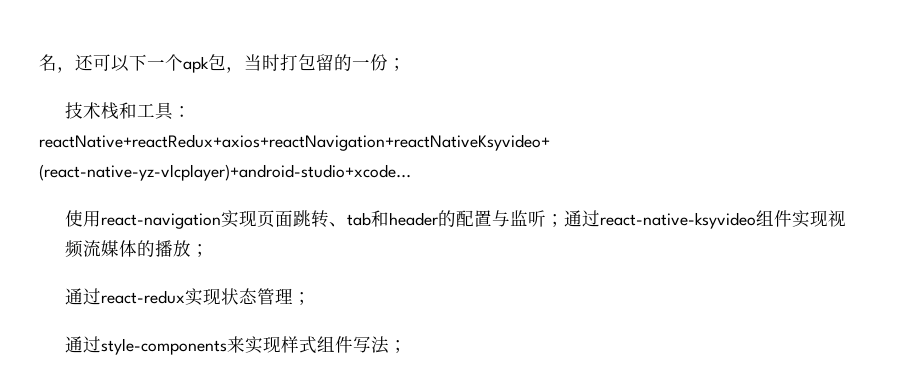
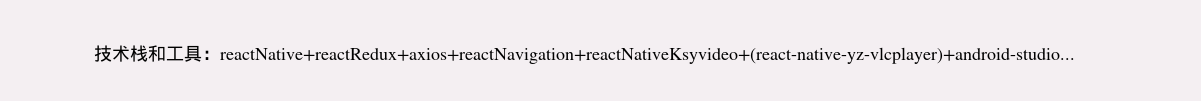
[39,54,406,73] [65,102,192,120] [39,134,550,151] [39,164,411,181] [65,210,847,229] [65,240,210,258] [65,288,312,306] [65,336,408,355] 名，还可以下⼀个apk包，当时打包留的⼀份； // 技术栈和⼯具： // reactNative+reactRedux+axios+reactNavigation+reactNativeKsyvideo+ (react-native-yz-vlcplayer)+android-studio+xcode... // 使⽤react-navigation实现⻚⾯跳转、tab和header的配置与监听；通过react-native-ksyvideo组件实现视频流媒体的播放； // 通过react-redux实现状态管理； // 通过style-components来实现样式组件写法； -> [94,45,1075,64] 技术栈和⼯具：reactNative+reactRedux+axios+reactNavigation+reactNativeKsyvideo+(react-native-yz-vlcplayer)+android-studio...

